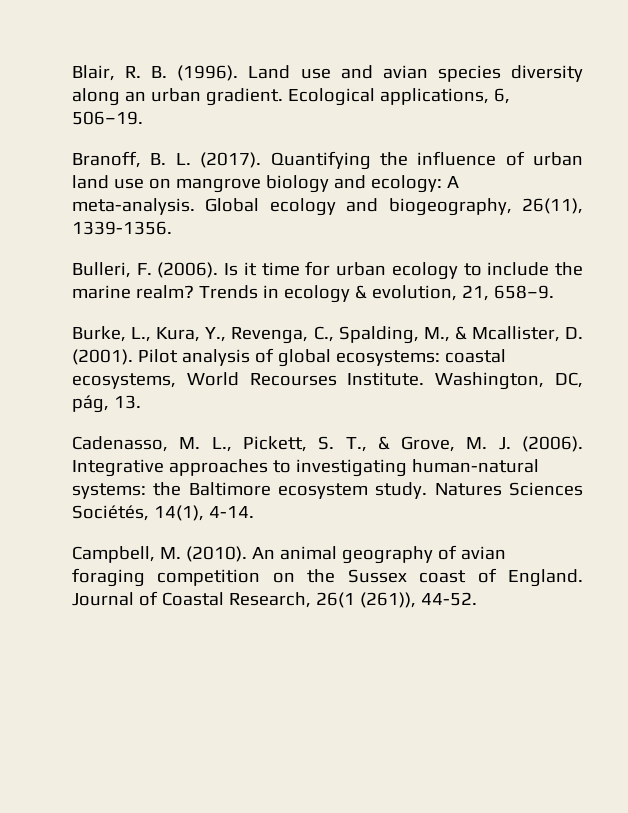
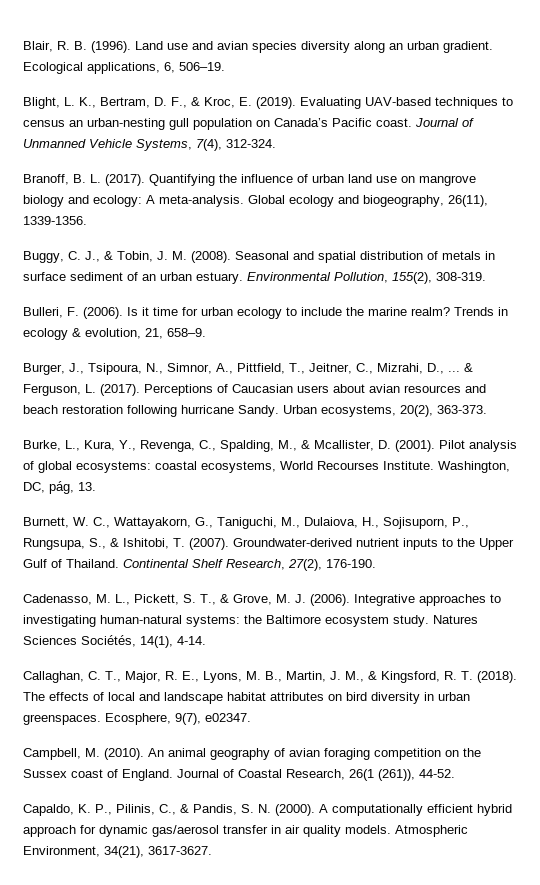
(143, 118) none -> [23,97,513,109] [23,118,474,130] [23,139,276,151] // Blight, L. K., Bertram, D. F., & Kroc, E. (2019). Evaluating UAV-based techniques to census an urban-nesting gull population on Canada’s Pacific coast. Journal of Unmanned Vehicle Systems, 7(4), 312-324.
(172, 228) none -> [23,251,495,263] [23,272,486,284] // Buggy, C. J., & Tobin, J. M. (2008). Seasonal and spatial distribution of metals in surface sediment of an urban estuary. Environmental Pollution, 155(2), 308-319.
(554, 292) none -> [23,363,473,375] [23,384,486,396] [23,405,487,417] // Burger, J., Tsipoura, N., Simnor, A., Pittfield, T., Jeitner, C., Mizrahi, D., ... & Ferguson, L. (2017). Perceptions of Caucasian users about avian resources and beach restoration following hurricane Sandy. Urban ecosystems, 20(2), 363-373.
(141, 402) none -> [23,517,469,529] [23,538,514,550] [23,559,376,571] // Burnett, W. C., Wattayakorn, G., Taniguchi, M., Dulaiova, H., Sojisuporn, P., Rungsupa, S., & Ishitobi, T. (2007). Groundwater-derived nutrient inputs to the Upper Gulf of Thailand. Continental Shelf Research, 27(2), 176-190.
(254, 512) none -> [23,671,517,683] [23,692,470,704] [23,713,251,725] // Callaghan, C. T., Major, R. E., Lyons, M. B., Martin, J. M., & Kingsford, R. T. (2018). The effects of local and landscape habitat attributes on bird diversity in urban greenspaces. Ecosphere, 9(7), e02347.
(477, 599) none -> [23,804,512,816] [23,825,468,837] [23,846,212,858] // Capaldo, K. P., Pilinis, C., & Pandis, S. N. (2000). A computationally efficient hybrid approach for dynamic gas/aerosol transfer in air quality models. Atmospheric Environment, 34(21), 3617-3627.

